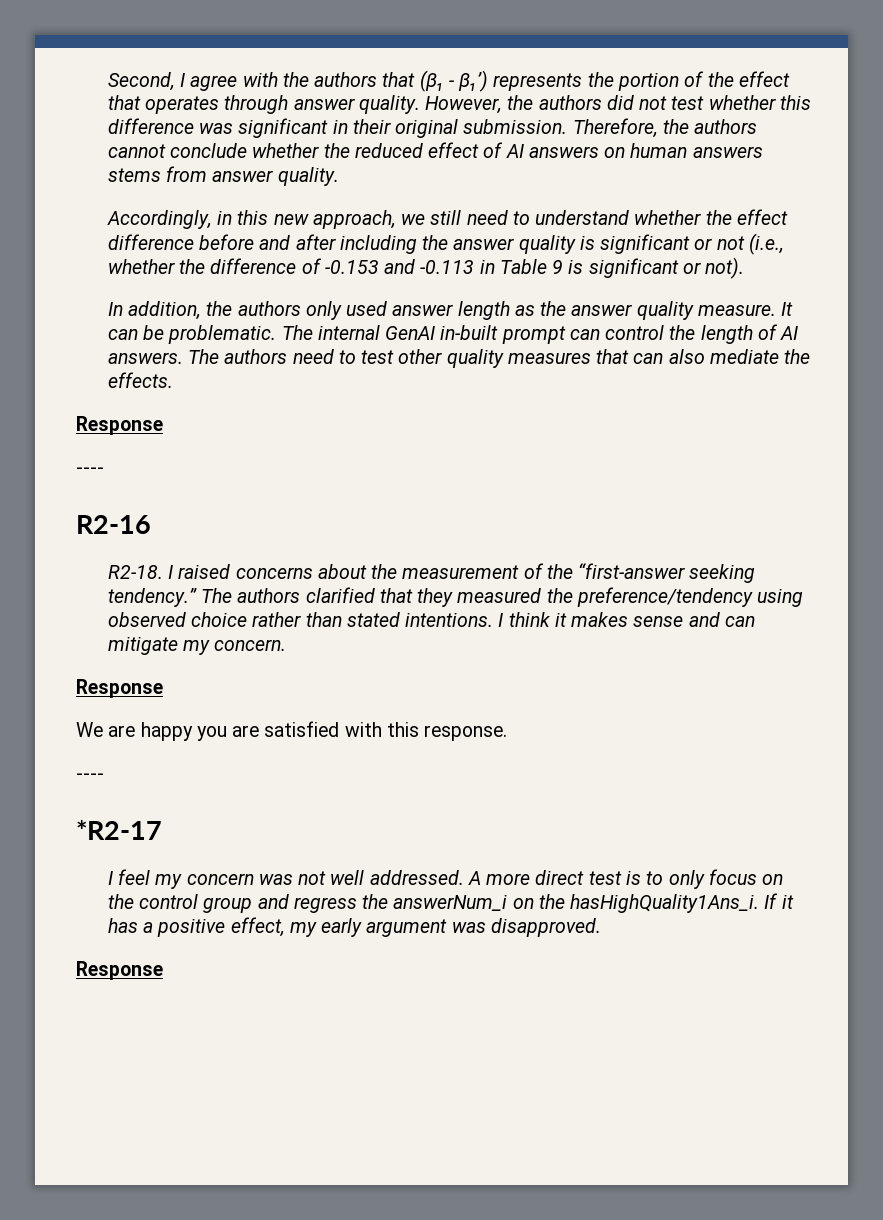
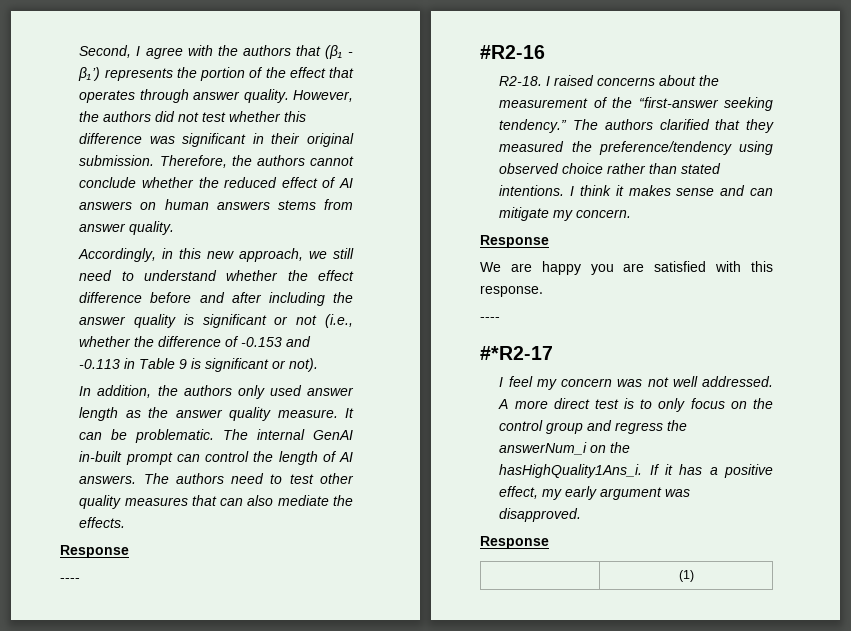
[76,515,151,534] R2-16 -> [480,45,545,59] #R2-16
[76,820,162,840] *R2-17 -> [480,346,553,360] #*R2-17
(163, 970) none -> [678,570,694,582] // | (1)

